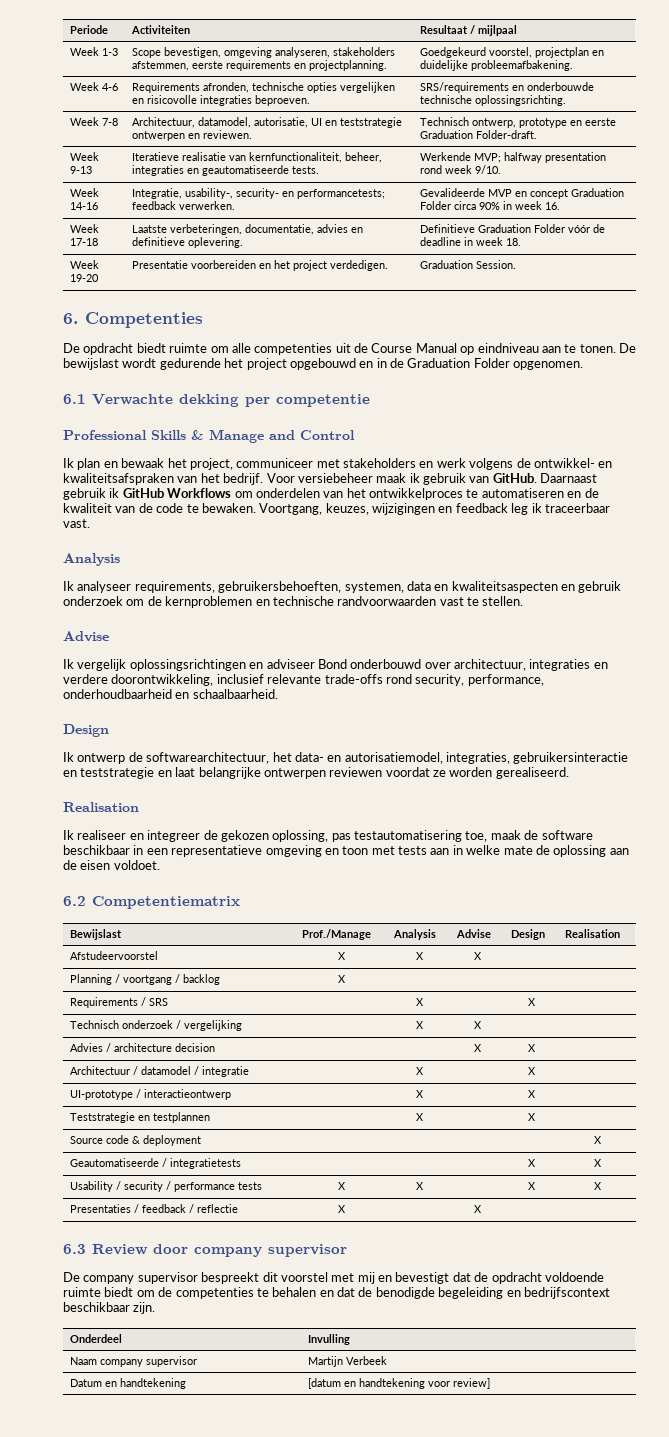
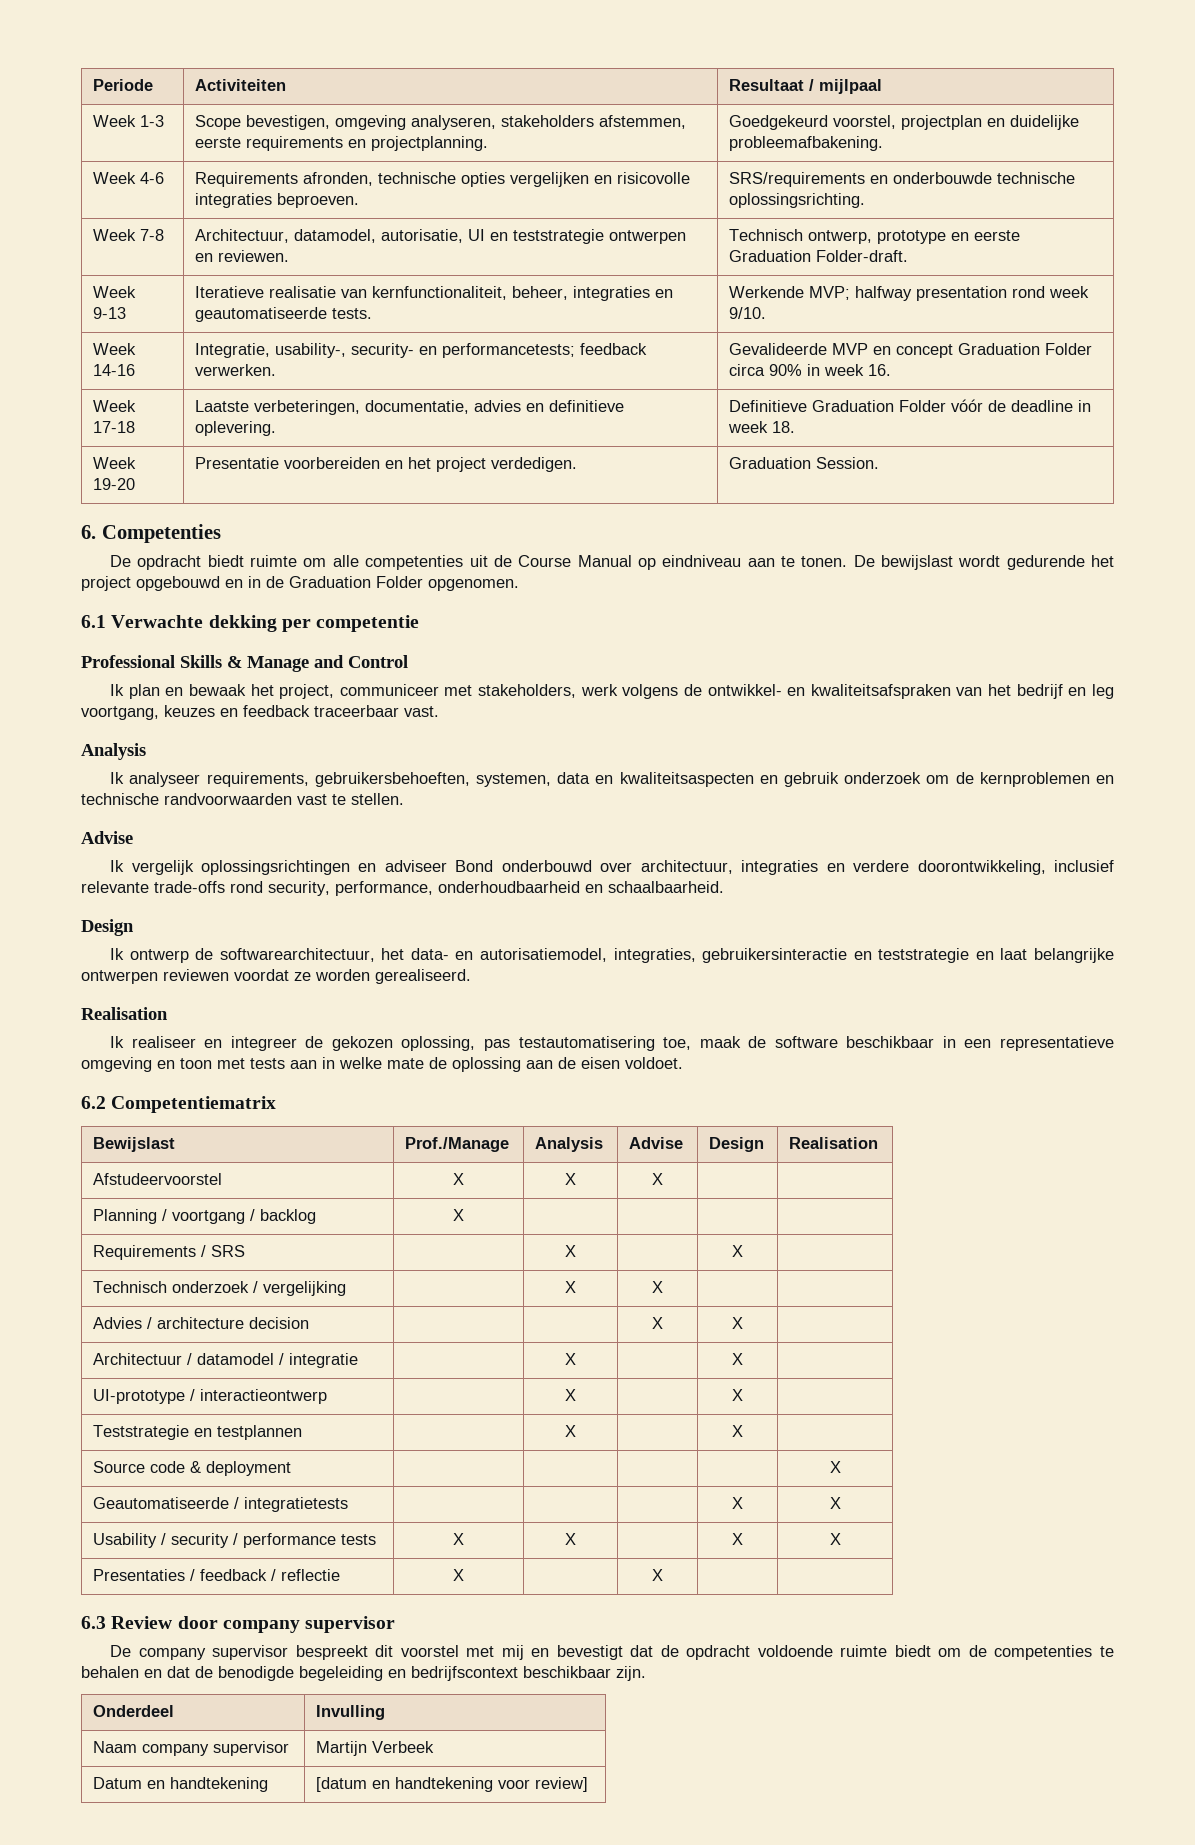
[343,458,434,468] stakeholders en -> [478,684,577,698] stakeholders,
[223,473,598,485] [63,488,599,500] [63,503,542,515] bedrijf. Voor versiebeheer maak ik gebruik van GitHub. Daarnaast gebruik ik GitHub Workflows om onderdelen van het ontwikkelproces te automatiseren en de kwaliteit van de code te bewaken. Voortgang, keuzes, wijzigingen en feedback leg ik -> [1016,684,1114,699] [81,705,310,720] bedrijf en leg voortgang, keuzes en feedback

